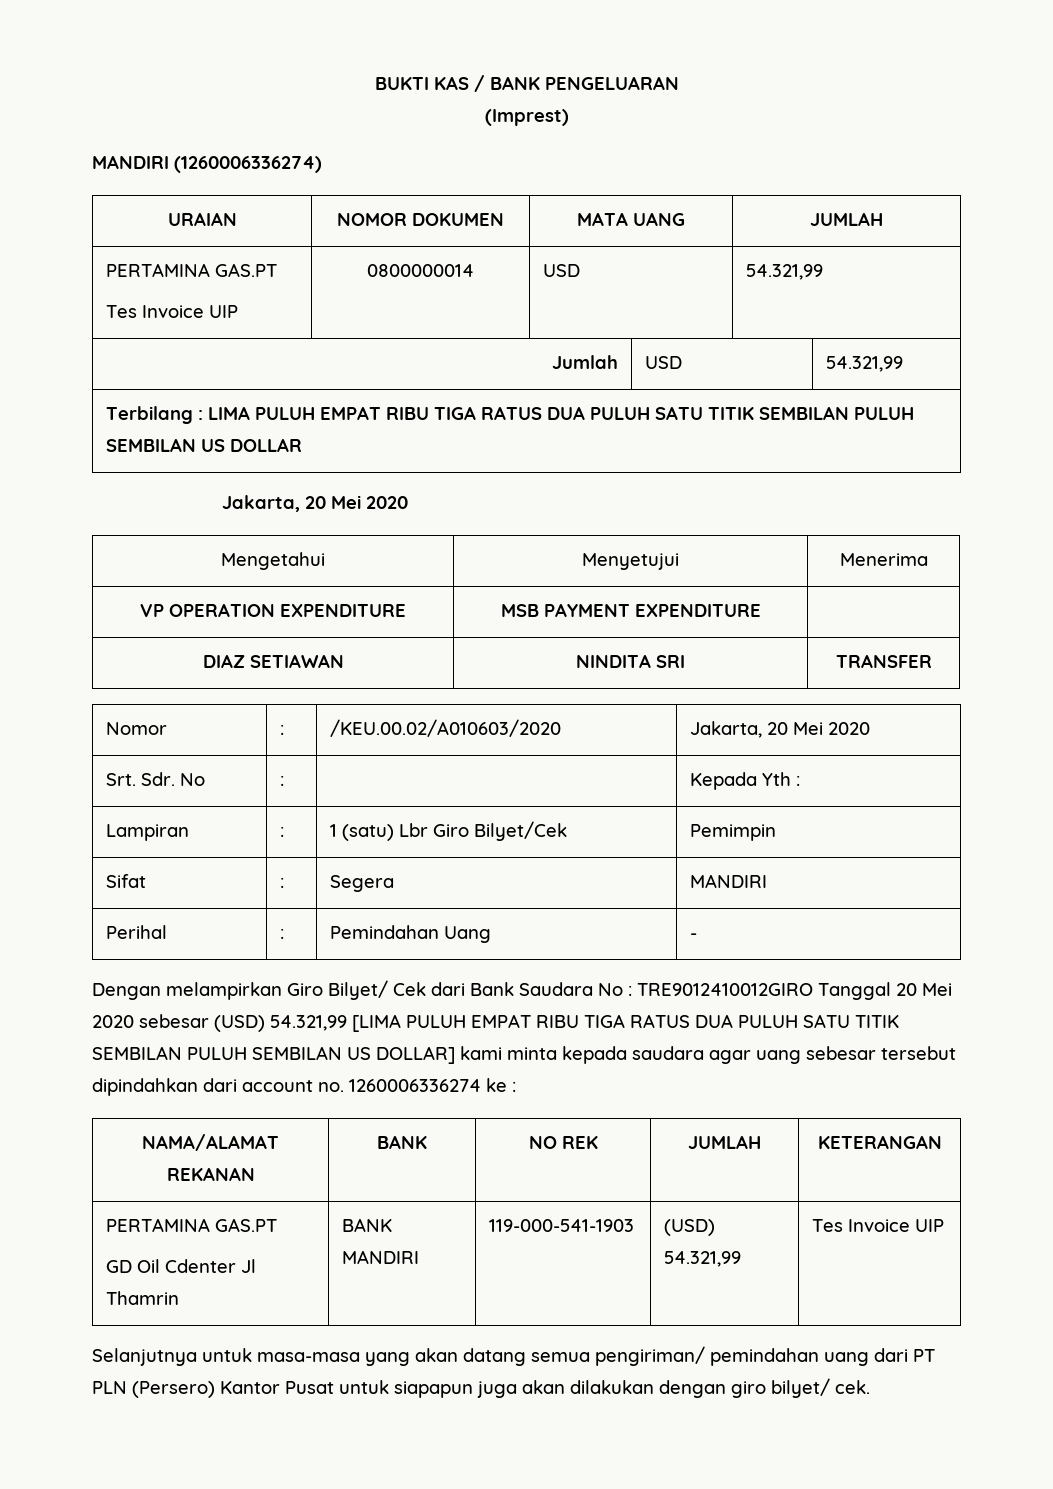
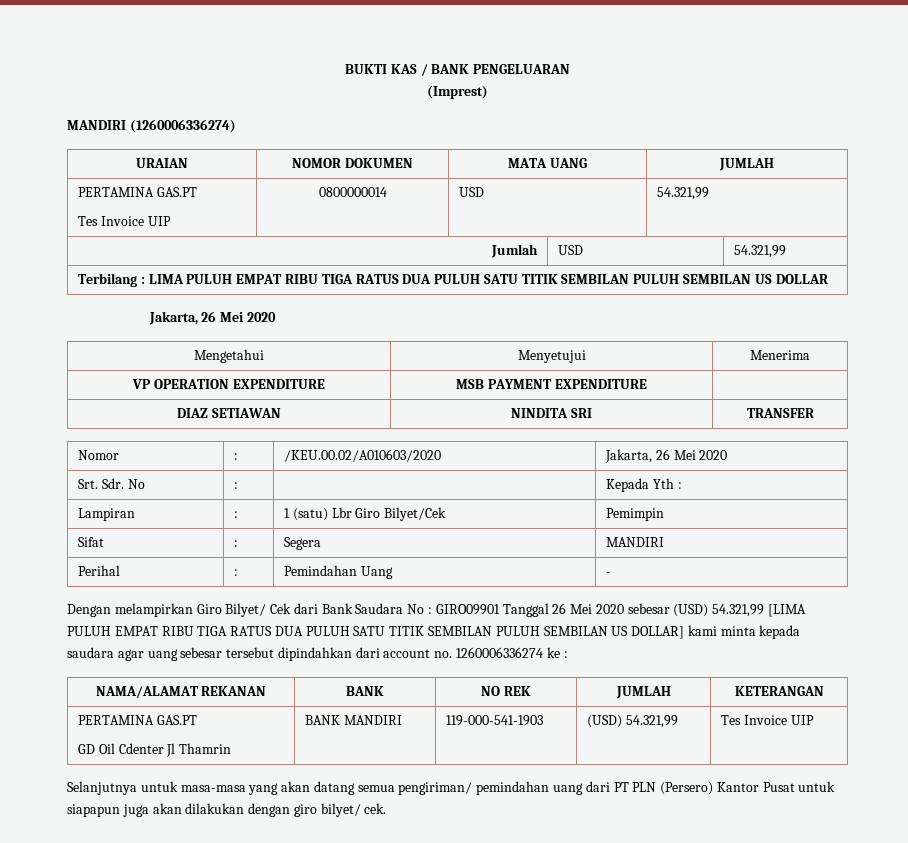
[305,496,327,509] 20 -> [201,311,217,322] 26
[767,722,789,735] 20 -> [655,449,670,460] 26
[637,982,917,1000] TRE9012410012GIRO Tanggal 20 -> [435,603,567,617] GIRO09901 Tanggal 26

